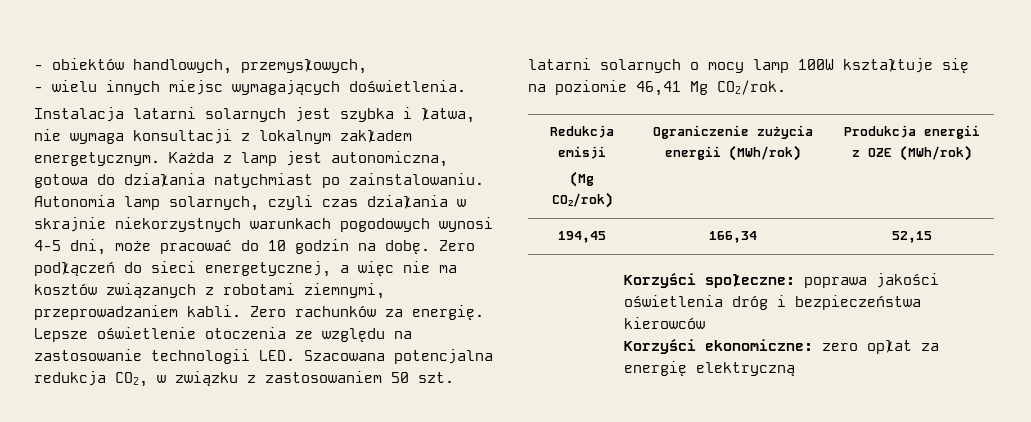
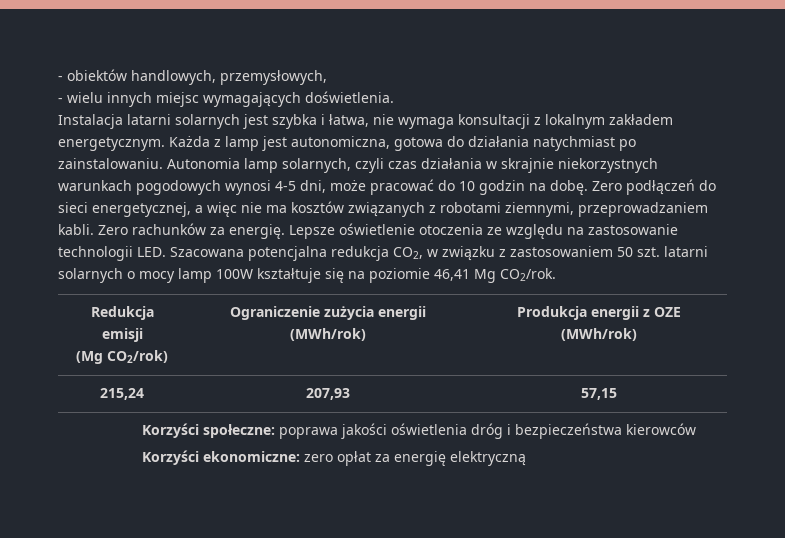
[558,231,606,243] [708,231,757,243] [891,231,932,243] 194,45 | 166,34 | 52,15 -> [100,388,144,400] [306,388,350,400] [580,388,617,400] 215,24 | 207,93 | 57,15

